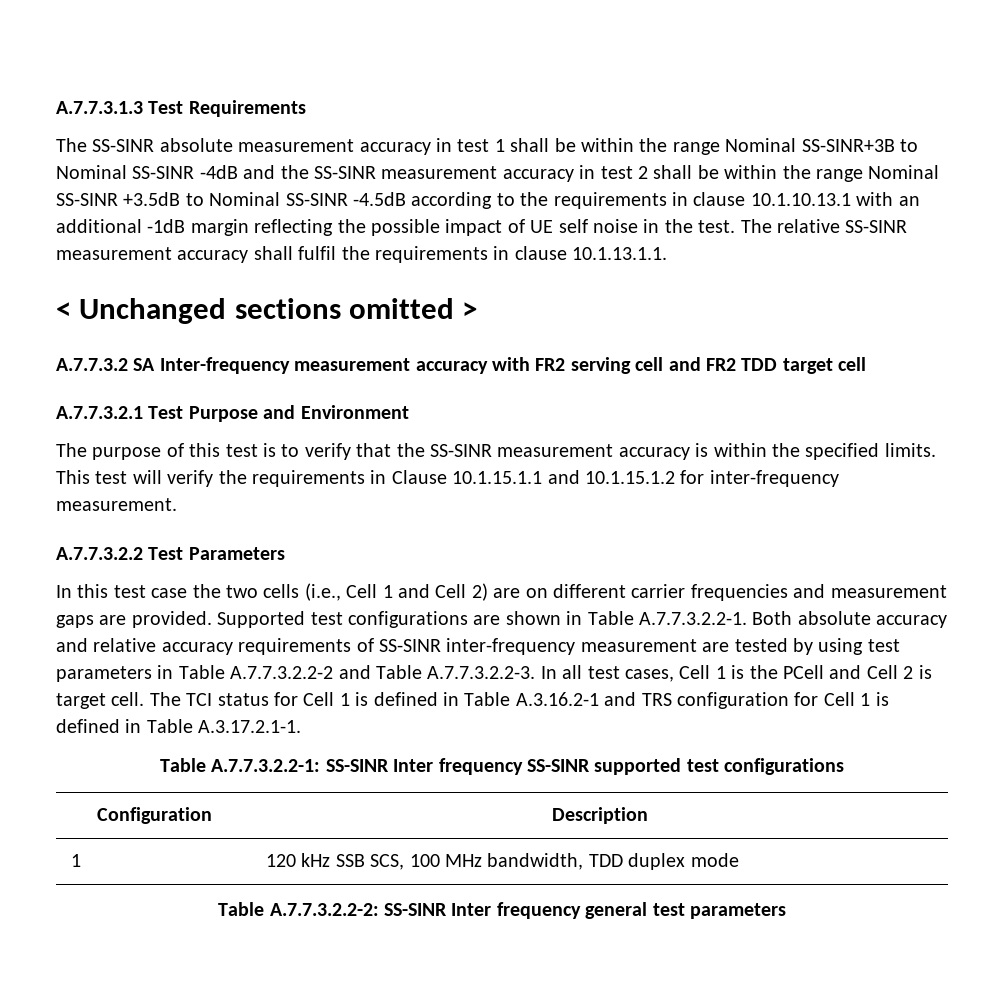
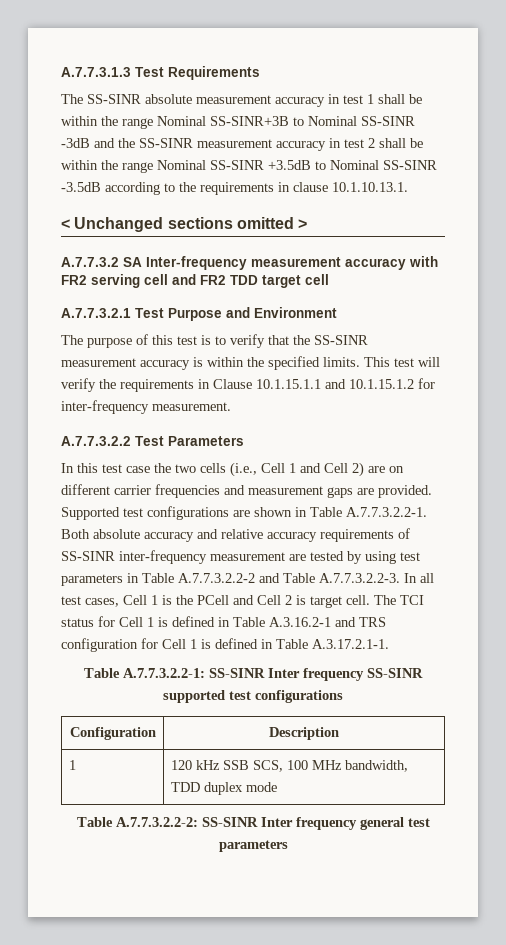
[199,165,238,179] -4dB -> [61,138,90,148] -3dB
[353,192,406,206] -4.5dB -> [61,182,101,192] -3.5dB
[750,192,920,206] [56,219,908,236] [56,246,668,263] 10.1.10.13.1 with an additional -1dB margin reflecting the possible impact of UE self noise in the test. The relative SS-SINR measurement accuracy shall fulfil the requirements in clause 10.1.13.1.1. -> [332,182,408,192] 10.1.10.13.1.

